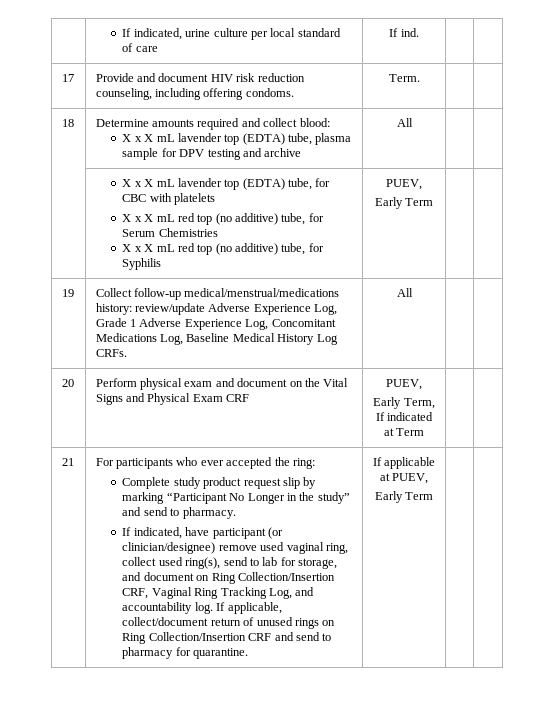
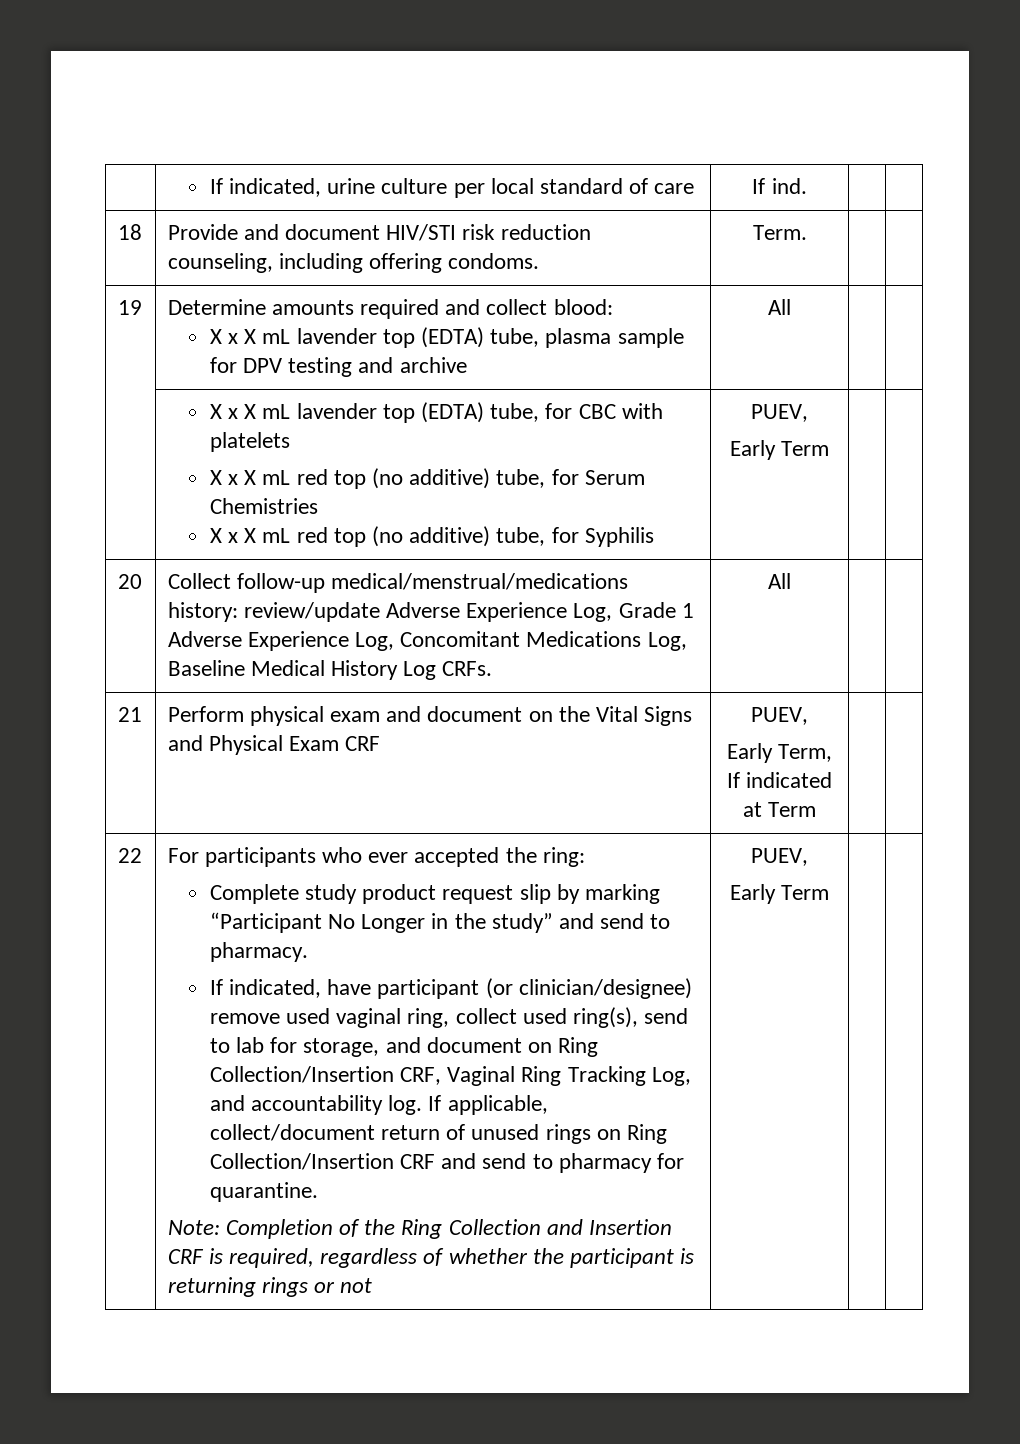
[61,74,74,82] 17 -> [117,224,142,240] 18
[210,74,233,82] HIV -> [386,224,457,241] HIV/STI
[61,119,74,127] 18 -> [117,300,142,315] 19
[61,289,74,297] 19 -> [117,574,142,589] 20
[61,379,74,387] 20 -> [117,707,142,722] 21
[61,458,74,466] 21 -> [117,848,142,863] 22
[372,457,436,469] [379,473,390,481] | If applicable at -> [167,1219,672,1239] [167,1248,695,1268] [167,1277,373,1297] // Note: Completion of the Ring Collection and Insertion CRF is required, regardless of whether the participant is returning rings or not |

